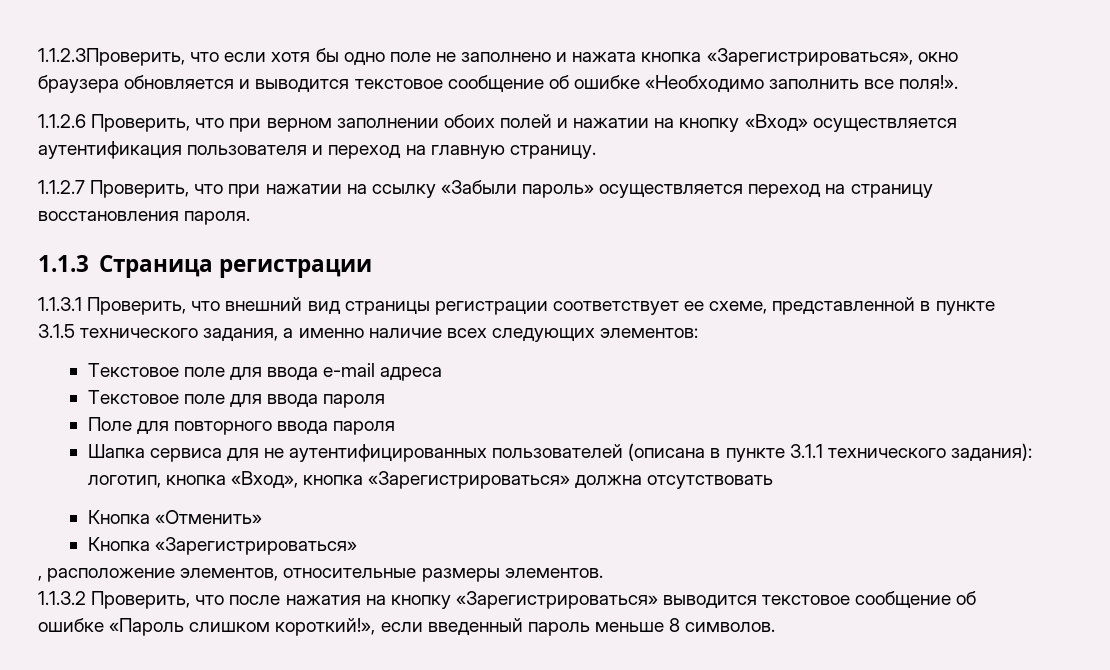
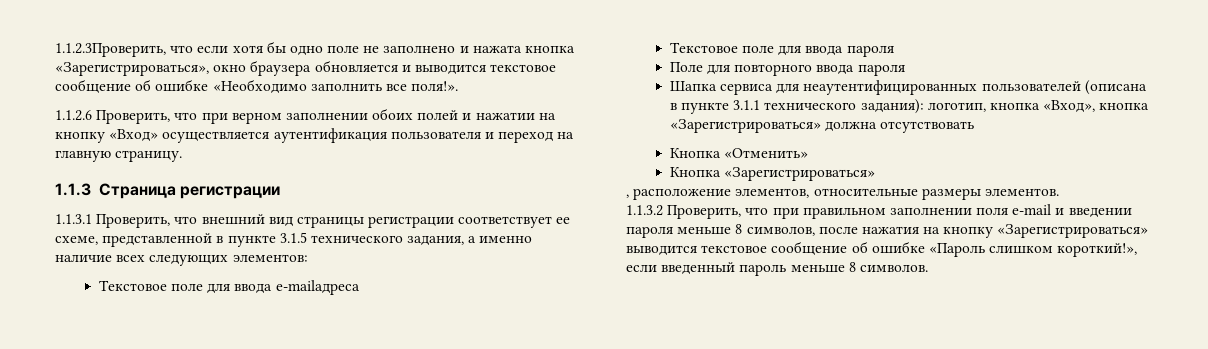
[38,180,933,198] [38,211,251,225] // 1.1.2.7 Проверить, что при нажатии на ссылку «Забыли пароль» осуществляется переход на страницу восстановления пароля. -> (183, 156) none
[323,363,443,381] e-mail адреса -> [275,280,360,295] e-mailадреса
[263,444,488,462] не аутентифицированных -> [803,80,978,95] неаутентифицированных
(225, 600) none -> [772,204,1132,219] [626,224,815,238] при правильном заполнении поля e-mail и введении пароля меньше 8 символов,

